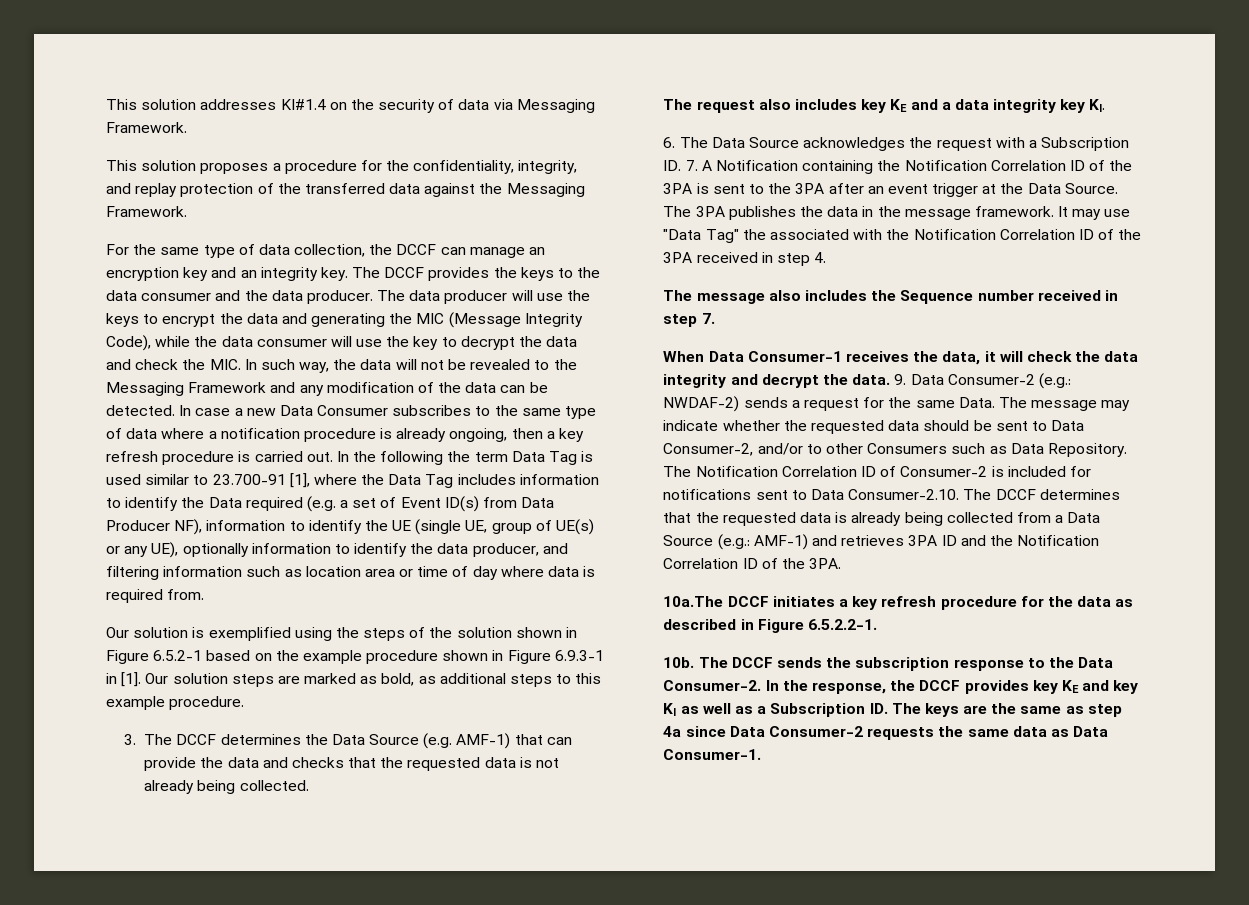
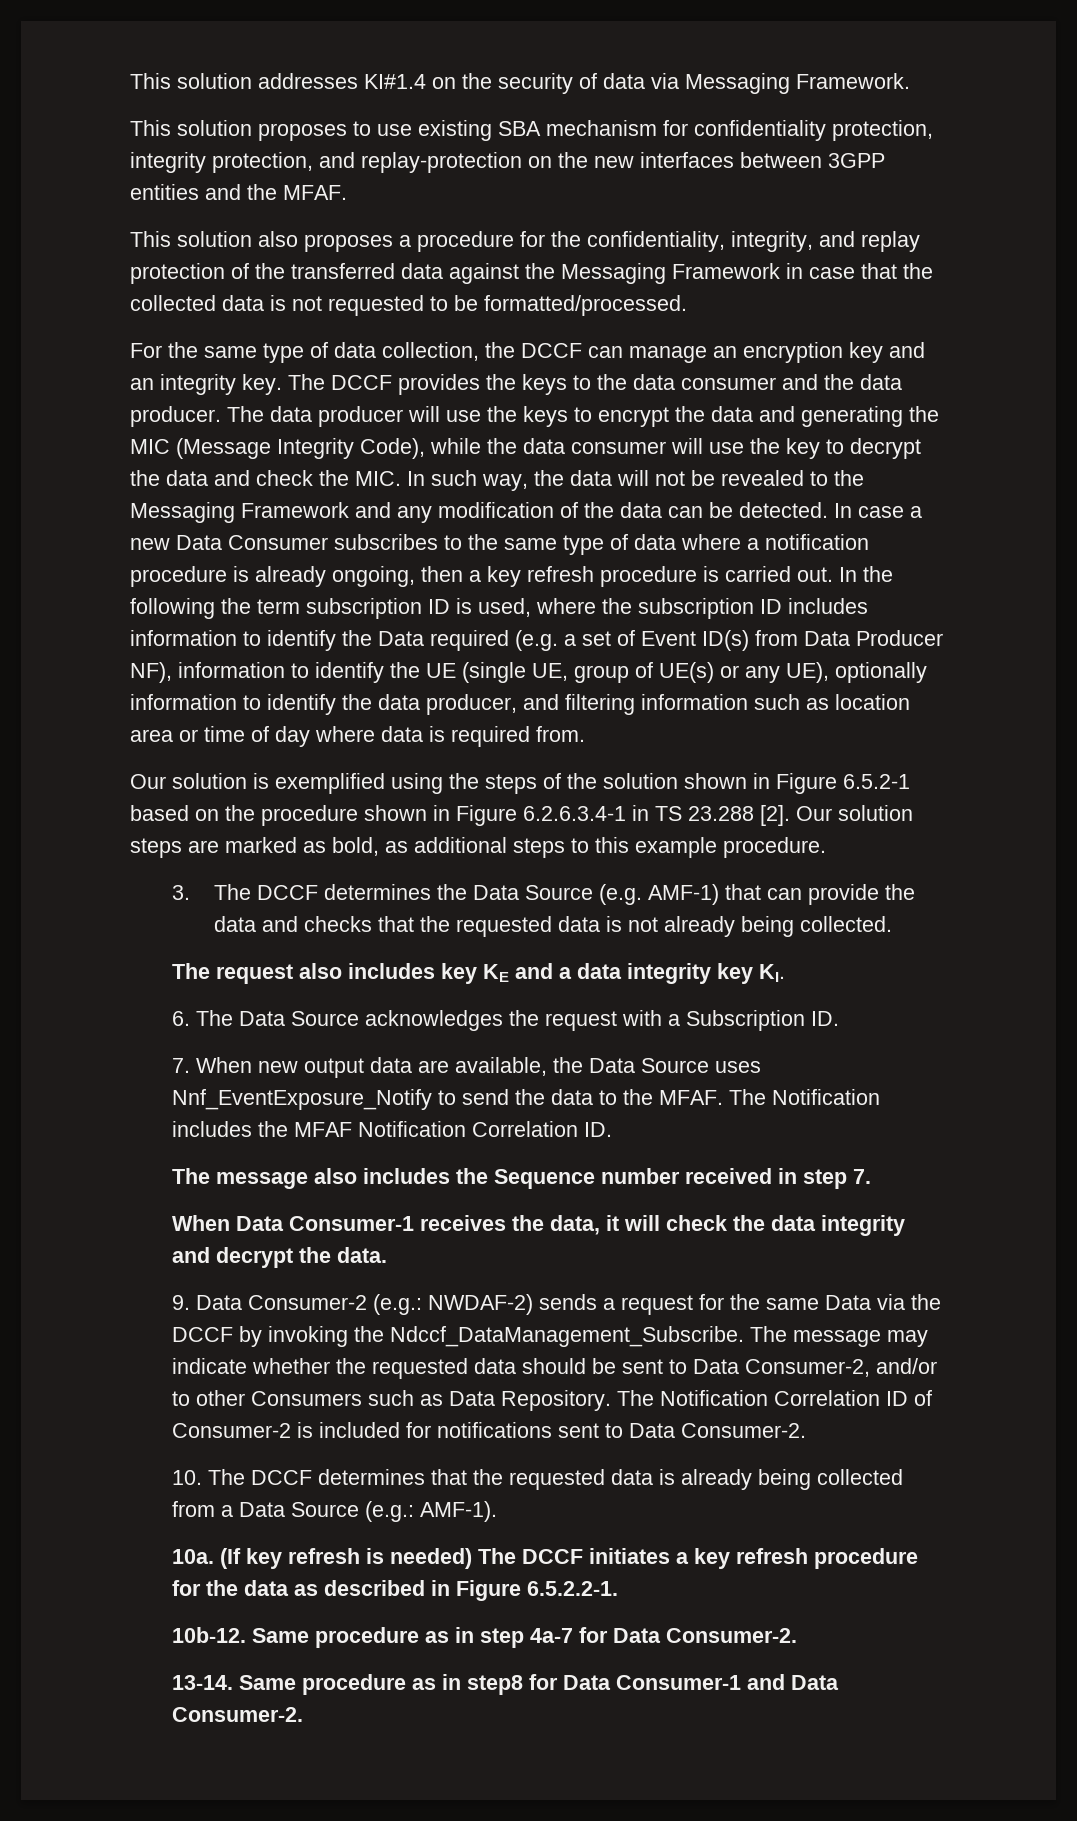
(269, 168) none -> [353,120,933,141] [130,152,885,173] [130,184,347,200] [130,231,393,252] to use existing SBA mechanism for confidentiality protection, integrity protection, and replay-protection on the new interfaces between 3GPP entities and the MFAF. // This solution also proposes
[106,206,187,217] Framework. -> [672,263,933,279] [130,295,687,316] Framework in case that the collected data is not requested to be formatted/processed.
[511,451,594,465] [106,473,454,488] Data Tag is used similar to 23.700-91 [1], where the Data Tag -> [306,598,782,619] subscription ID is used, where the subscription ID
[302,650,362,664] example -> (255, 813) none
[554,650,604,661] [106,672,142,687] 6.9.3-1 in [1]. -> [523,805,790,826] 6.2.6.3.4-1 in TS 23.288 [2].
[685,160,1133,174] [663,183,1118,197] [663,206,1131,220] [663,229,1142,243] [663,252,827,266] 7. A Notification containing the Notification Correlation ID of the 3PA is sent to the 3PA after an event trigger at the Data Source. The 3PA publishes the data in the message framework. It may use "Data Tag" the associated with the Notification Correlation ID of the 3PA received in step 4. -> [172,1057,762,1078] [172,1089,881,1110] [172,1121,613,1137] // 7. When new output data are available, the Data Source uses Nnf_EventExposure_Notify to send the data to the MFAF. The Notification includes the MFAF Notification Correlation ID.
(891, 379) none -> (388, 1255) //
[958,397,995,408] Data. -> [825,1294,942,1310] [172,1326,745,1347] Data via the DCCF by invoking the Ndccf_DataManagement_Subscribe.
[848,489,960,500] Consumer-2.10. -> [681,1423,807,1438] [172,1470,203,1485] Consumer-2. // 10.
[753,534,1100,550] [663,558,842,569] [663,596,724,607] AMF-1) and retrieves 3PA ID and the Notification Correlation ID of the 3PA. // 10a.The -> [420,1501,498,1522] [172,1548,517,1569] AMF-1). // 10a. (If key refresh is needed) The
[663,657,1114,671] [663,680,1139,694] [663,703,1122,717] [663,726,1109,740] [663,749,762,760] 10b. The DCCF sends the subscription response to the Data Consumer-2. In the response, the DCCF provides key KE and key KI as well as a Subscription ID. The keys are the same as step 4a since Data Consumer-2 requests the same data as Data Consumer-1. -> [172,1627,798,1648] [172,1674,840,1695] [172,1707,304,1722] 10b-12. Same procedure as in step 4a-7 for Data Consumer-2. // 13-14. Same procedure as in step8 for Data Consumer-1 and Data Consumer-2.

